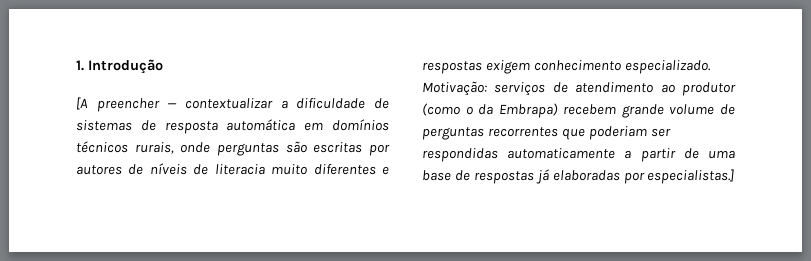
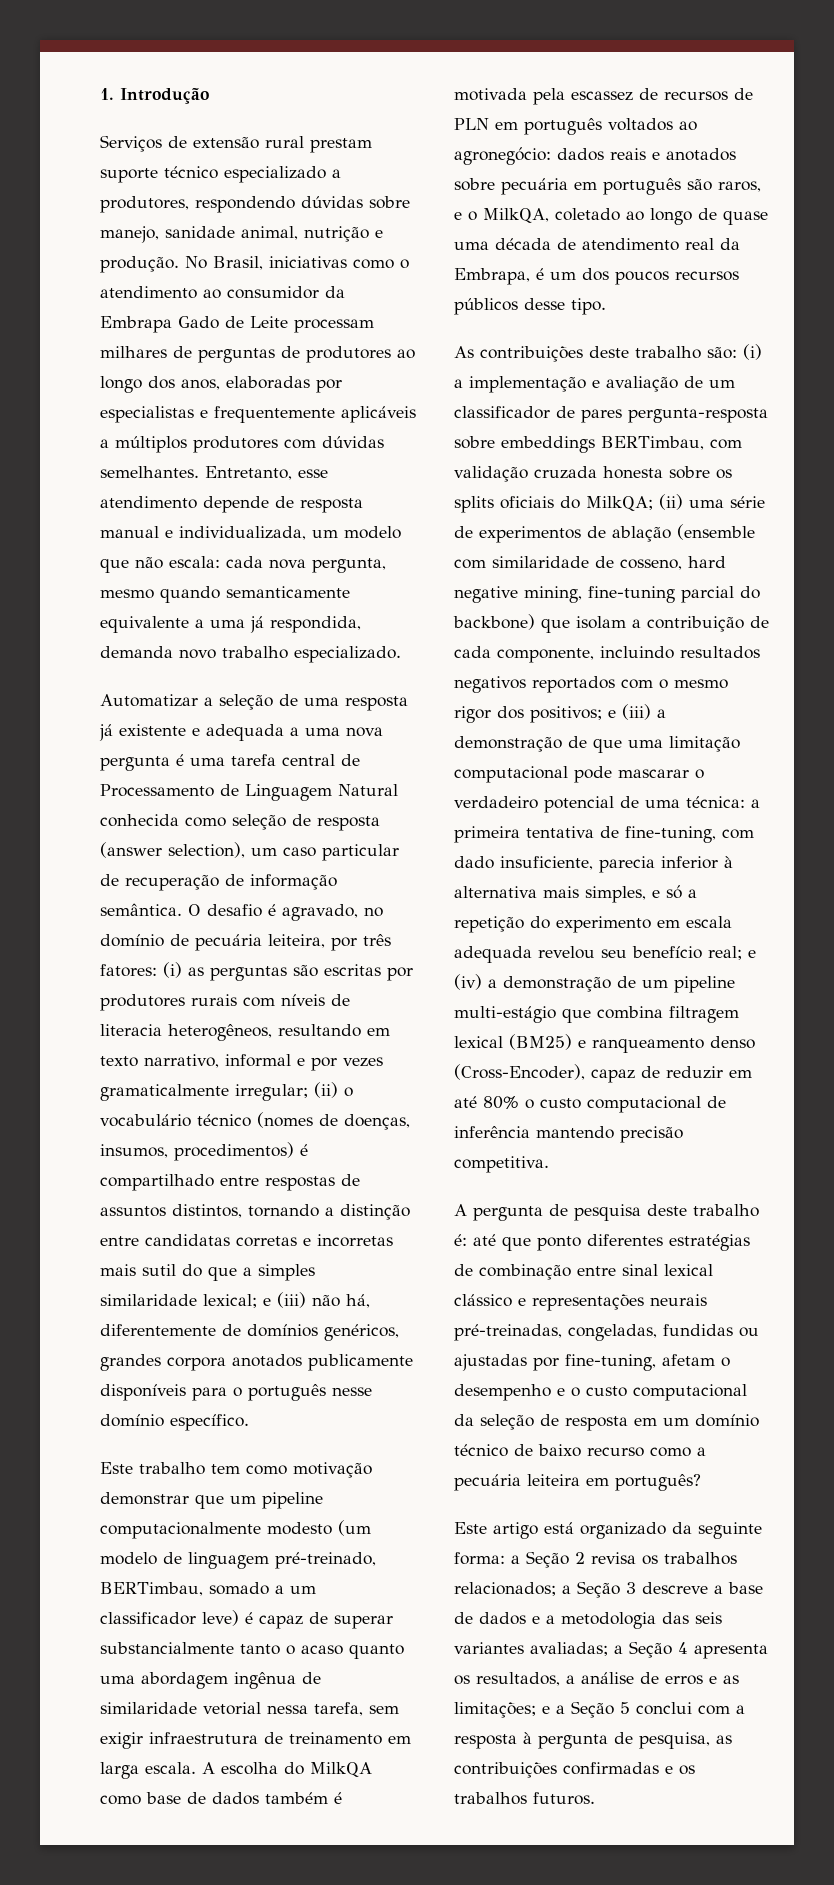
[76,97,389,112] [76,119,389,134] [76,141,390,156] [76,163,390,175] [422,60,711,74] [422,81,736,96] [422,103,735,118] [422,126,671,140] [422,148,735,162] [422,169,735,184] [A preencher — contextualizar a dificuldade de sistemas de resposta automática em domínios técnicos rurais, onde perguntas são escritas por autores de níveis de literacia muito diferentes e respostas exigem conhecimento especializado. Motivação: serviços de atendimento ao produtor (como o da Embrapa) recebem grande volume de perguntas recorrentes que poderiam ser respondidas automaticamente a partir de uma base de respostas já elaboradas por especialistas.] -> [100,135,372,153] [100,166,341,183] [100,196,410,213] [100,226,383,243] [100,256,409,273] [100,286,345,299] [100,316,374,333] [100,346,415,363] [100,376,342,393] [100,406,416,423] [100,436,384,453] [100,466,328,480] [100,496,363,513] [100,526,401,540] [100,556,386,573] [100,586,350,603] [100,616,361,633] [100,646,401,663] [100,694,408,711] [99,724,383,741] [100,754,360,771] [100,784,398,801] [100,814,380,831] [100,842,399,861] [100,874,337,891] [100,903,383,921] [100,934,391,951] [100,962,413,981] [100,994,350,1011] [100,1024,390,1041] [100,1054,383,1071] [100,1082,353,1101] [100,1112,410,1130] [100,1142,308,1161] [100,1174,360,1191] [100,1204,410,1220] [100,1234,393,1247] [100,1264,315,1281] [100,1292,370,1308] [100,1324,399,1341] [100,1354,413,1371] [100,1384,372,1401] [100,1414,249,1431] [100,1462,372,1478] [100,1492,323,1509] [100,1520,371,1539] [100,1552,376,1569] [100,1582,316,1596] [100,1610,393,1629] [100,1642,404,1659] [100,1672,321,1689] [100,1702,399,1716] [100,1732,411,1749] [100,1762,372,1779] [100,1792,342,1805] [454,88,753,105] [454,118,697,135] [454,147,736,165] [454,178,761,195] [454,208,768,225] [454,238,740,251] [454,268,739,285] [454,298,606,315] [454,344,762,362] [454,376,735,393] [454,406,768,423] [454,436,742,453] [454,466,732,482] [454,494,765,513] [454,524,755,543] [454,556,726,570] [454,586,760,603] [453,614,769,633] [454,646,760,663] [454,676,728,693] [454,704,666,723] [454,736,740,753] [454,766,704,783] [454,796,760,813] [454,826,754,843] [454,856,733,873] [454,885,697,903] [454,916,732,933] [454,946,756,963] [454,974,735,993] [454,1006,739,1023] [454,1034,755,1053] [454,1064,752,1083] [454,1096,726,1113] [454,1126,683,1143] [454,1156,549,1173] [454,1204,759,1221] [454,1234,750,1251] [454,1264,713,1280] [454,1294,707,1311] [454,1324,759,1341] [454,1354,730,1371] [454,1384,747,1401] [454,1414,759,1431] [454,1444,706,1457] [454,1474,701,1491] [454,1522,762,1539] [454,1551,737,1568] [454,1581,763,1598] [454,1612,722,1629] [454,1641,768,1659] [454,1672,739,1686] [454,1701,745,1718] [454,1732,732,1749] [454,1762,695,1778] [454,1792,595,1805] Serviços de extensão rural prestam suporte técnico especializado a produtores, respondendo dúvidas sobre manejo, sanidade animal, nutrição e produção. No Brasil, iniciativas como o atendimento ao consumidor da Embrapa Gado de Leite processam milhares de perguntas de produtores ao longo dos anos, elaboradas por especialistas e frequentemente aplicáveis a múltiplos produtores com dúvidas semelhantes. Entretanto, esse atendimento depende de resposta manual e individualizada, um modelo que não escala: cada nova pergunta, mesmo quando semanticamente equivalente a uma já respondida, demanda novo trabalho especializado. // Automatizar a seleção de uma resposta já existente e adequada a uma nova pergunta é uma tarefa central de Processamento de Linguagem Natural conhecida como seleção de resposta (answer selection), um caso particular de recuperação de informação semântica. O desafio é agravado, no domínio de pecuária leiteira, por três fatores: (i) as perguntas são escritas por produtores rurais com níveis de literacia heterogêneos, resultando em texto narrativo, informal e por vezes gramaticalmente irregular; (ii) o vocabulário técnico (nomes de doenças, insumos, procedimentos) é compartilhado entre respostas de assuntos distintos, tornando a distinção entre candidatas corretas e incorretas mais sutil do que a simples similaridade lexical; e (iii) não há, diferentemente de domínios genéricos, grandes corpora anotados publicamente disponíveis para o português nesse domínio específico. // Este trabalho tem como motivação demonstrar que um pipeline computacionalmente modesto (um modelo de linguagem pré-treinado, BERTimbau, somado a um classificador leve) é capaz de superar substancialmente tanto o acaso quanto uma abordagem ingênua de similaridade vetorial nessa tarefa, sem exigir infraestrutura de treinamento em larga escala. A escolha do MilkQA como base de dados também é motivada pela escassez de recursos de PLN em português voltados ao agronegócio: dados reais e anotados sobre pecuária em português são raros, e o MilkQA, coletado ao longo de quase uma década de atendimento real da Embrapa, é um dos poucos recursos públicos desse tipo. // As contribuições deste trabalho são: (i) a implementação e avaliação de um classificador de pares pergunta-resposta sobre embeddings BERTimbau, com validação cruzada honesta sobre os splits oficiais do MilkQA; (ii) uma série de experimentos de ablação (ensemble com similaridade de cosseno, hard negative mining, fine-tuning parcial do backbone) que isolam a contribuição de cada componente, incluindo resultados negativos reportados com o mesmo rigor dos positivos; e (iii) a demonstração de que uma limitação computacional pode mascarar o verdadeiro potencial de uma técnica: a primeira tentativa de fine-tuning, com dado insuficiente, parecia inferior à alternativa mais simples, e só a repetição do experimento em escala adequada revelou seu benefício real; e (iv) a demonstração de um pipeline multi-estágio que combina filtragem lexical (BM25) e ranqueamento denso (Cross-Encoder), capaz de reduzir em até 80% o custo computacional de inferência mantendo precisão competitiva. // A pergunta de pesquisa deste trabalho é: até que ponto diferentes estratégias de combinação entre sinal lexical clássico e representações neurais pré-treinadas, congeladas, fundidas ou ajustadas por fine-tuning, afetam o desempenho e o custo computacional da seleção de resposta em um domínio técnico de baixo recurso como a pecuária leiteira em português? // Este artigo está organizado da seguinte forma: a Seção 2 revisa os trabalhos relacionados; a Seção 3 descreve a base de dados e a metodologia das seis variantes avaliadas; a Seção 4 apresenta os resultados, a análise de erros e as limitações; e a Seção 5 conclui com a resposta à pergunta de pesquisa, as contribuições confirmadas e os trabalhos futuros.

